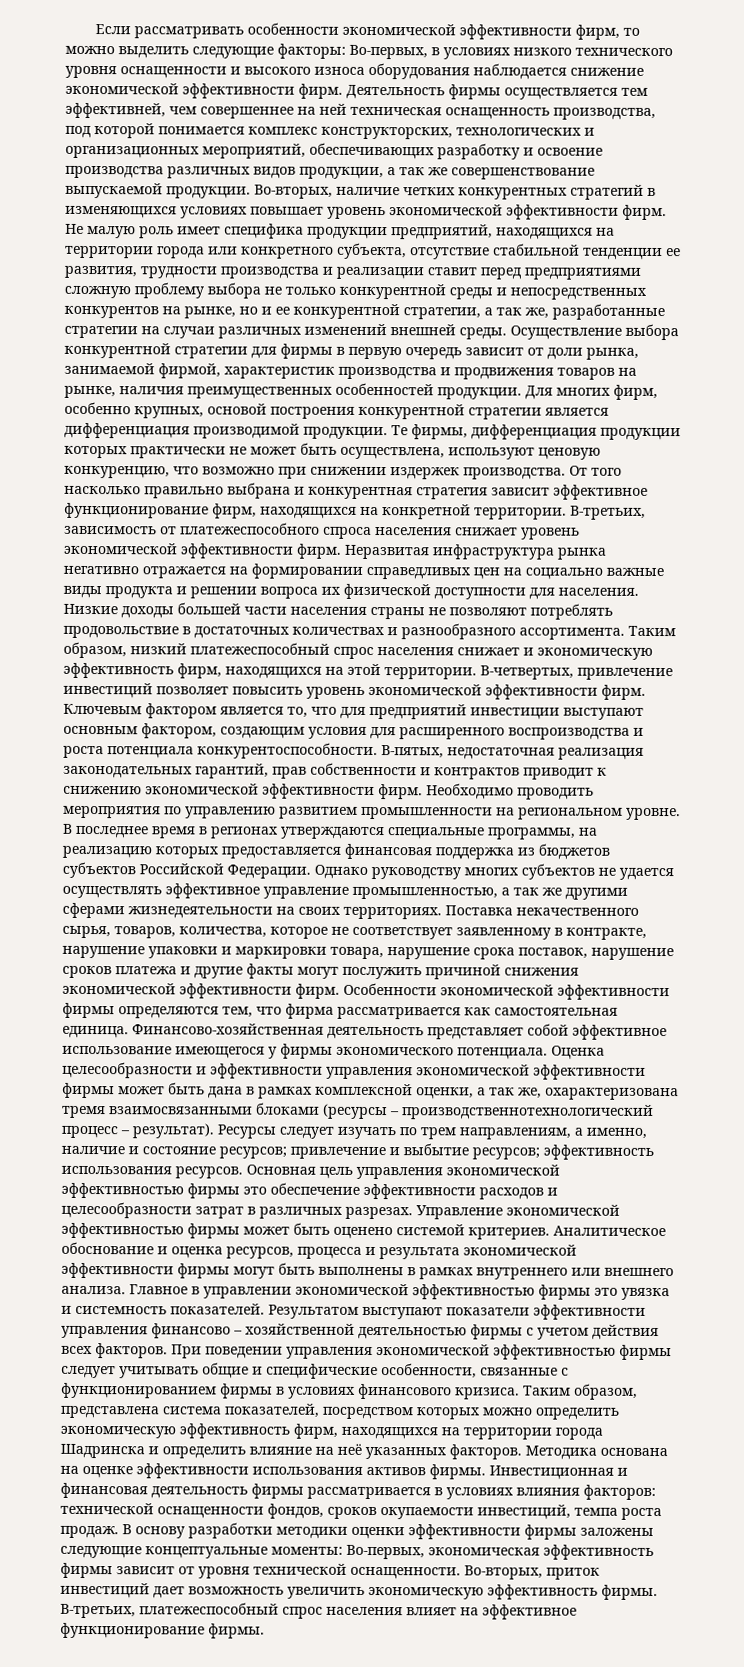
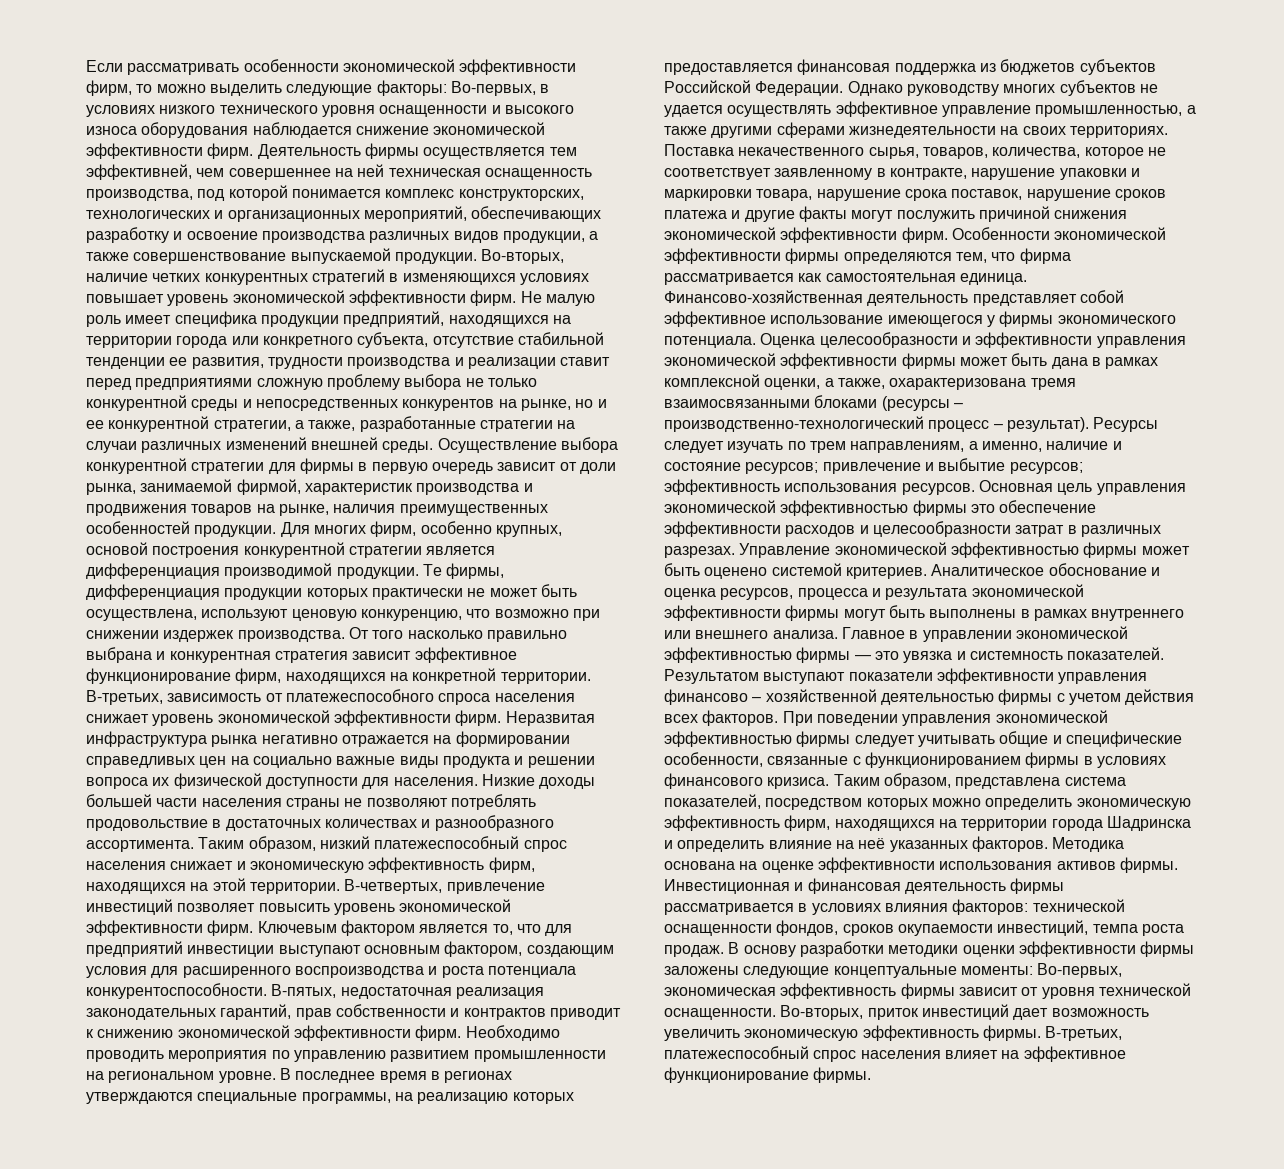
[399,167,448,176] так же -> [86,252,129,261] также
[496,307,549,319] так же, -> [308,420,356,431] также,
[513,887,562,896] так же -> [664,126,707,135] также
[489,1087,542,1099] так же, -> [837,378,885,389] также,
[402,1104,654,1120] производственнотехнологический -> [664,416,924,432] производственно-технологический
(591, 1292) none -> [854,655,871,660] —

